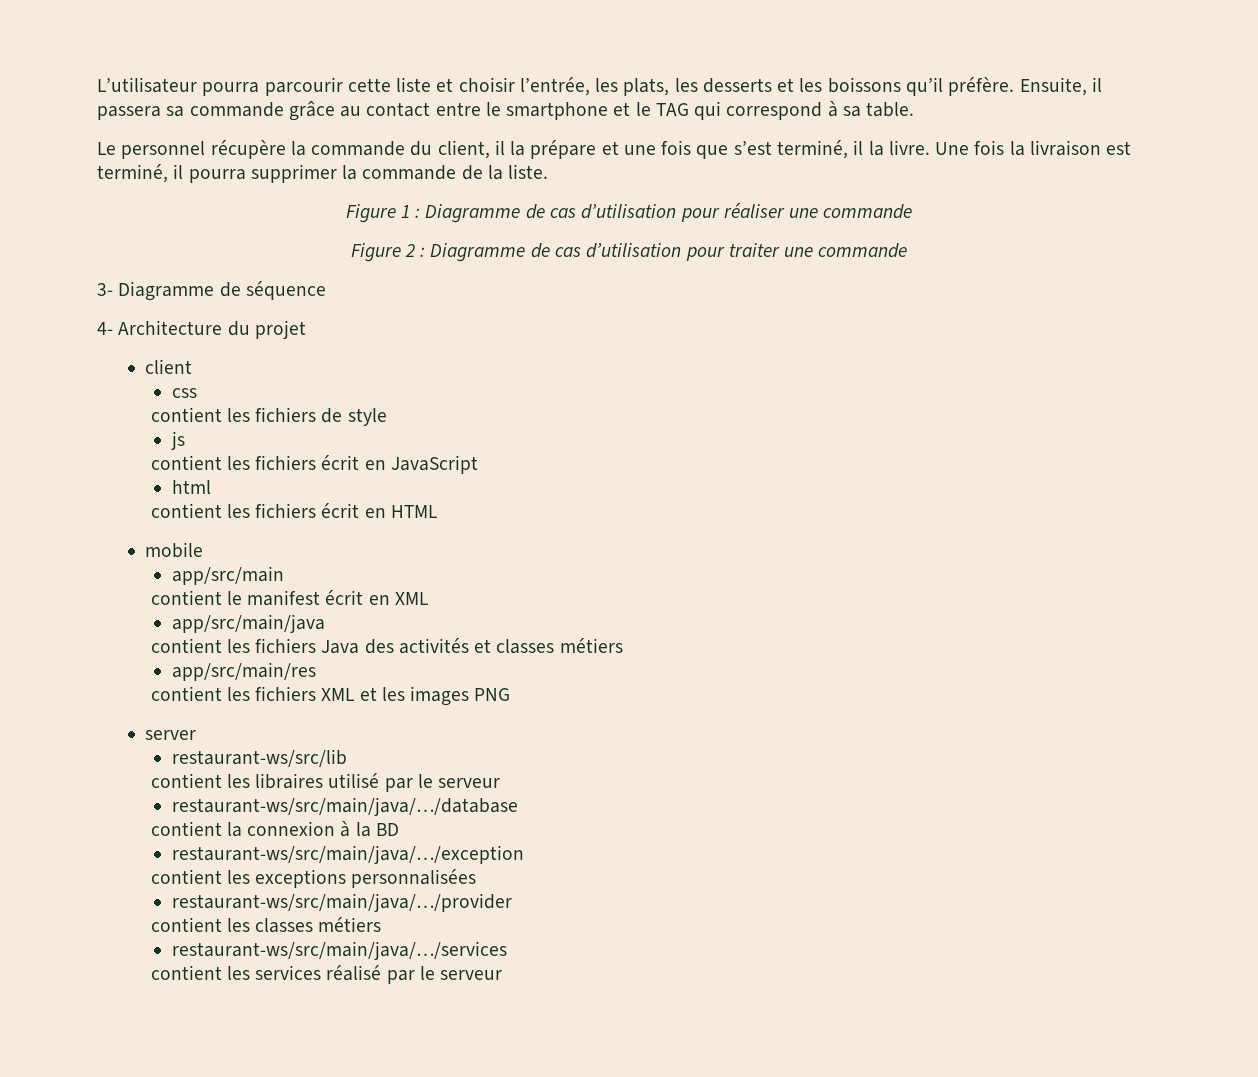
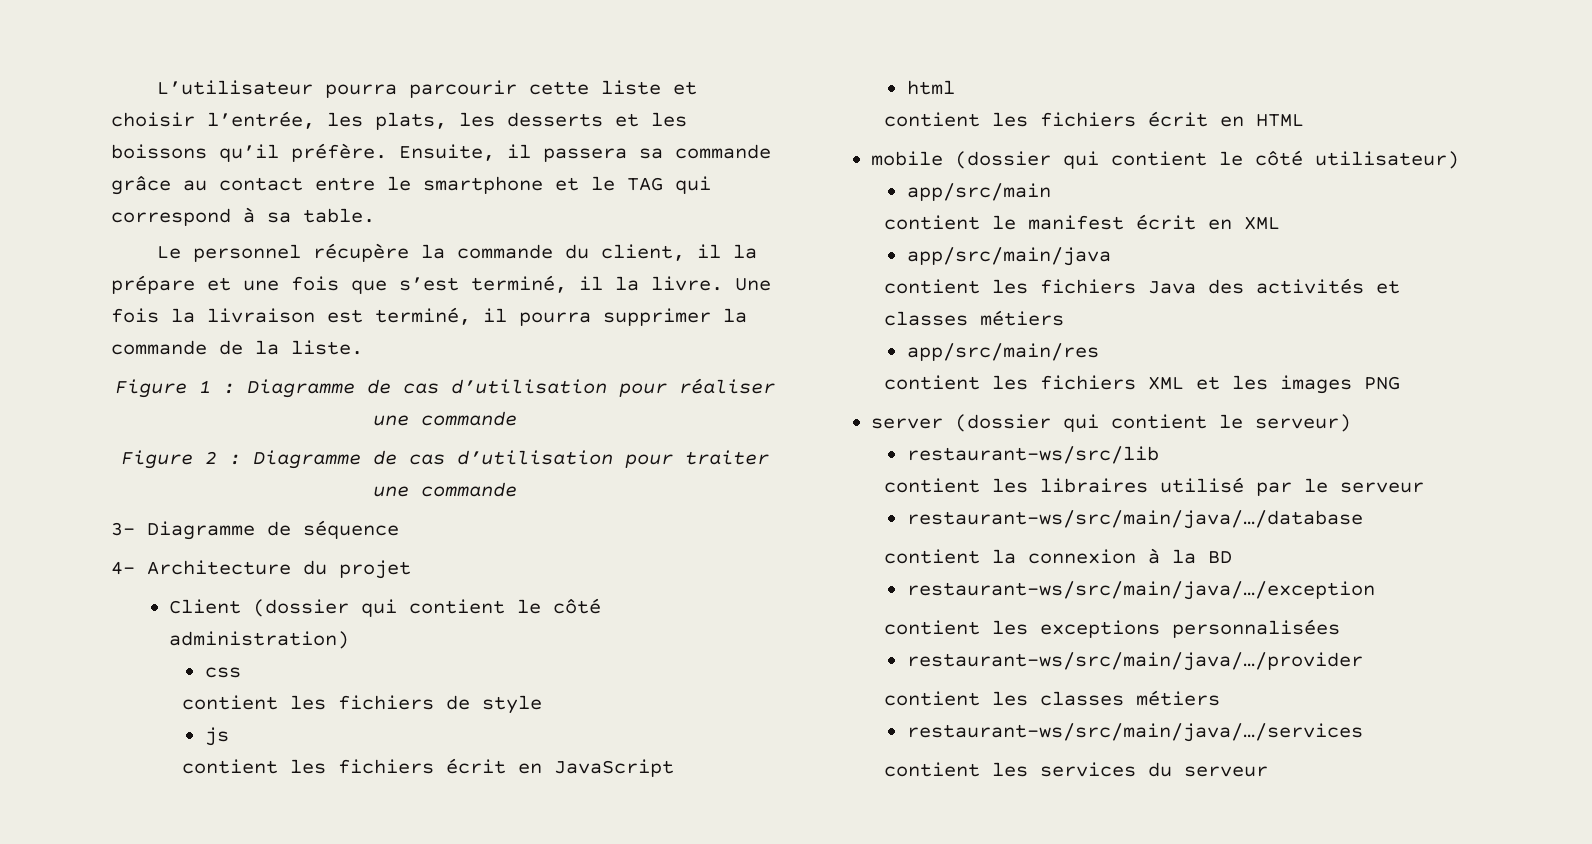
[145,359,193,374] client -> [169,598,602,617] [169,631,350,649] Client (dossier qui contient le côté administration)
(204, 550) none -> [955,150,1460,169] (dossier qui contient le côté utilisateur)
(197, 735) none -> [955,414,1352,432] (dossier qui contient le serveur)
[326,965,435,984] réalisé par le -> [1148,762,1173,777] du

